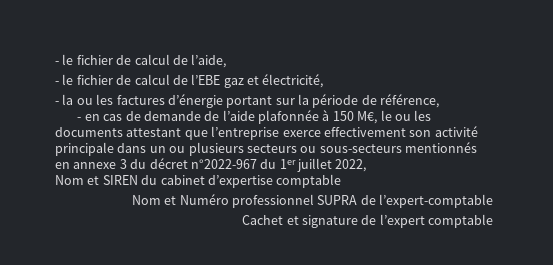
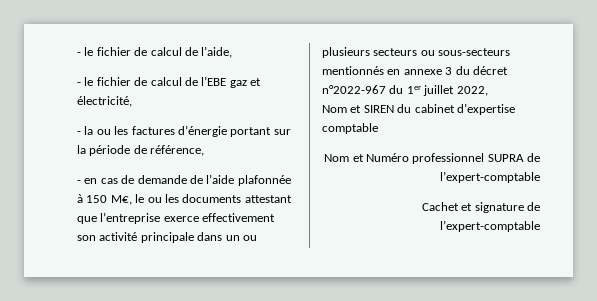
[379,214,493,228] l’expert comptable -> [440,220,540,232] l’expert-comptable

